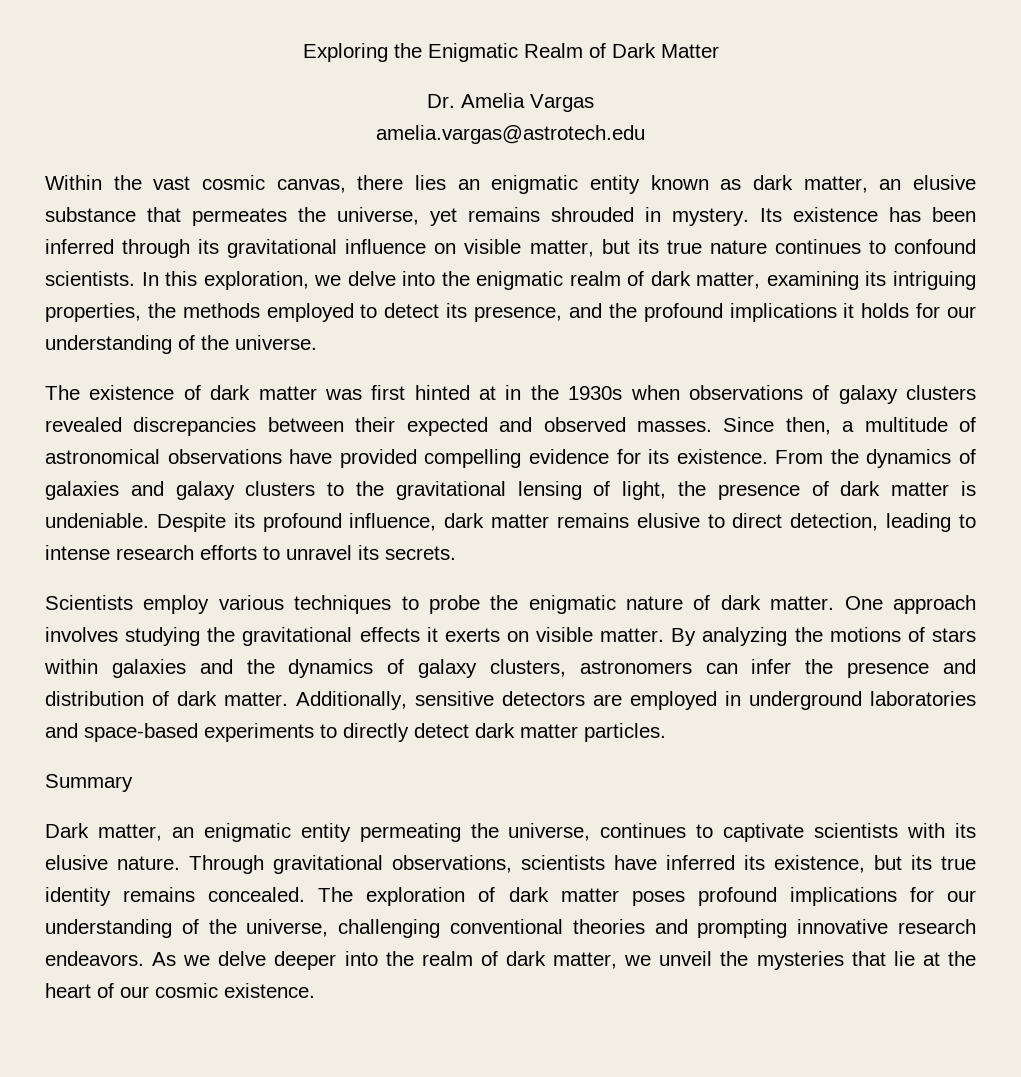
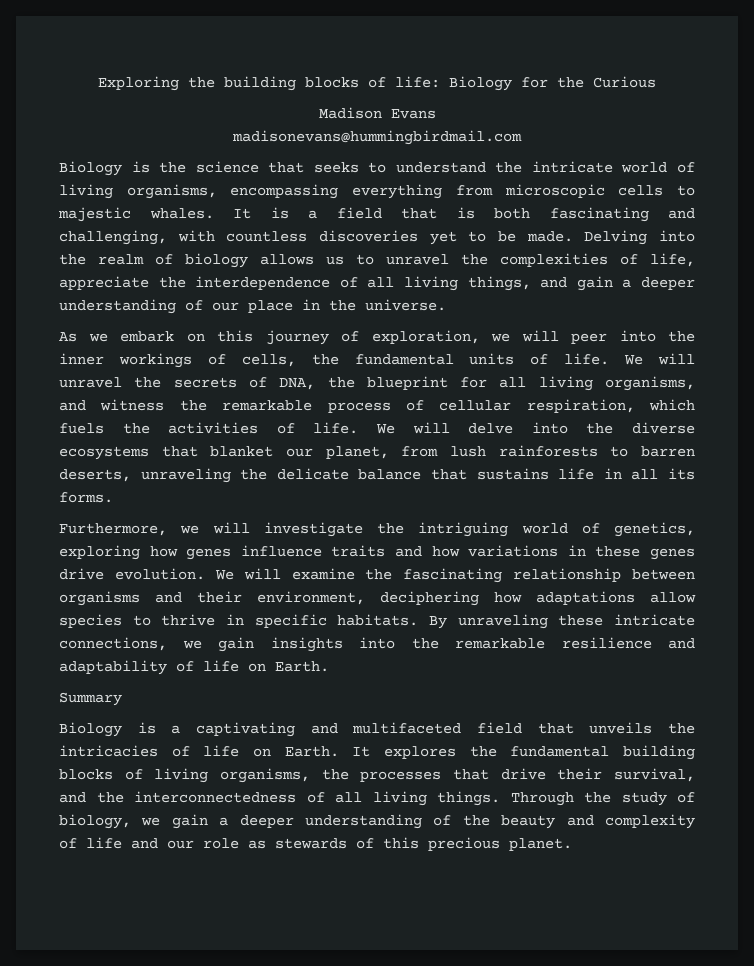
[427,43,719,62] [427,93,594,112] [376,125,645,144] [45,175,976,194] [45,207,976,226] [45,239,976,258] [45,271,976,290] [45,303,977,322] [45,335,317,354] [45,385,976,404] [45,417,976,436] [45,449,977,468] [45,481,976,500] [45,513,976,532] [45,545,456,560] [45,595,976,614] [45,627,976,646] [44,659,976,678] [45,691,976,710] [45,723,666,742] [45,774,133,792] [45,823,976,842] [45,855,976,874] [45,887,977,906] [45,919,976,938] [45,951,976,970] [45,983,315,998] Enigmatic Realm of Dark Matter // Dr. Amelia Vargas // amelia.vargas@astrotech.edu // Within the vast cosmic canvas, there lies an enigmatic entity known as dark matter, an elusive substance that permeates the universe, yet remains shrouded in mystery. Its existence has been inferred through its gravitational influence on visible matter, but its true nature continues to confound scientists. In this exploration, we delve into the enigmatic realm of dark matter, examining its intriguing properties, the methods employed to detect its presence, and the profound implications it holds for our understanding of the universe. // The existence of dark matter was first hinted at in the 1930s when observations of galaxy clusters revealed discrepancies between their expected and observed masses. Since then, a multitude of astronomical observations have provided compelling evidence for its existence. From the dynamics of galaxies and galaxy clusters to the gravitational lensing of light, the presence of dark matter is undeniable. Despite its profound influence, dark matter remains elusive to direct detection, leading to intense research efforts to unravel its secrets. // Scientists employ various techniques to probe the enigmatic nature of dark matter. One approach involves studying the gravitational effects it exerts on visible matter. By analyzing the motions of stars within galaxies and the dynamics of galaxy clusters, astronomers can infer the presence and distribution of dark matter. Additionally, sensitive detectors are employed in underground laboratories and space-based experiments to directly detect dark matter particles. // Summary // Dark matter, an enigmatic entity permeating the universe, continues to captivate scientists with its elusive nature. Through gravitational observations, scientists have inferred its existence, but its true identity remains concealed. The exploration of dark matter poses profound implications for our understanding of the universe, challenging conventional theories and prompting innovative research endeavors. As we delve deeper into the realm of dark matter, we unveil the mysteries that lie at the heart of our cosmic existence. -> [224,76,656,91] [318,107,436,119] [232,130,522,145] [59,161,695,176] [59,184,695,199] [58,207,695,222] [59,230,695,245] [59,253,695,268] [59,276,696,291] [59,299,446,314] [59,330,695,345] [59,353,695,368] [59,376,695,391] [59,399,695,413] [59,422,696,434] [59,445,695,460] [59,468,696,483] [59,492,113,503] [59,522,695,537] [59,545,696,560] [59,568,695,583] [59,591,696,606] [59,614,695,629] [59,637,695,652] [59,660,329,675] [59,692,122,706] [59,722,695,737] [59,745,695,760] [59,768,696,783] [59,791,695,806] [59,814,695,829] [59,837,572,851] building blocks of life: Biology for the Curious // Madison Evans // madisonevans@hummingbirdmail.com // Biology is the science that seeks to understand the intricate world of living organisms, encompassing everything from microscopic cells to majestic whales. It is a field that is both fascinating and challenging, with countless discoveries yet to be made. Delving into the realm of biology allows us to unravel the complexities of life, appreciate the interdependence of all living things, and gain a deeper understanding of our place in the universe. // As we embark on this journey of exploration, we will peer into the inner workings of cells, the fundamental units of life. We will unravel the secrets of DNA, the blueprint for all living organisms, and witness the remarkable process of cellular respiration, which fuels the activities of life. We will delve into the diverse ecosystems that blanket our planet, from lush rainforests to barren deserts, unraveling the delicate balance that sustains life in all its forms. // Furthermore, we will investigate the intriguing world of genetics, exploring how genes influence traits and how variations in these genes drive evolution. We will examine the fascinating relationship between organisms and their environment, deciphering how adaptations allow species to thrive in specific habitats. By unraveling these intricate connections, we gain insights into the remarkable resilience and adaptability of life on Earth. // Summary // Biology is a captivating and multifaceted field that unveils the intricacies of life on Earth. It explores the fundamental building blocks of living organisms, the processes that drive their survival, and the interconnectedness of all living things. Through the study of biology, we gain a deeper understanding of the beauty and complexity of life and our role as stewards of this precious planet.

